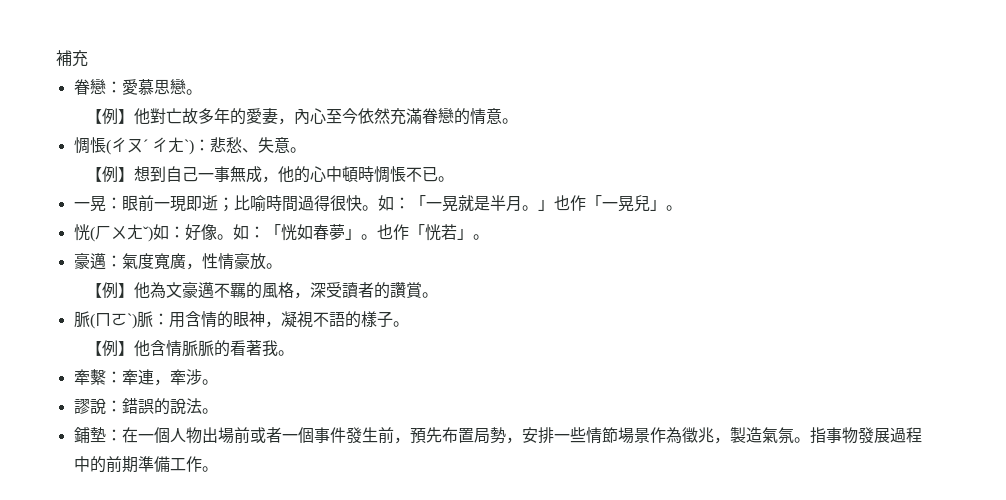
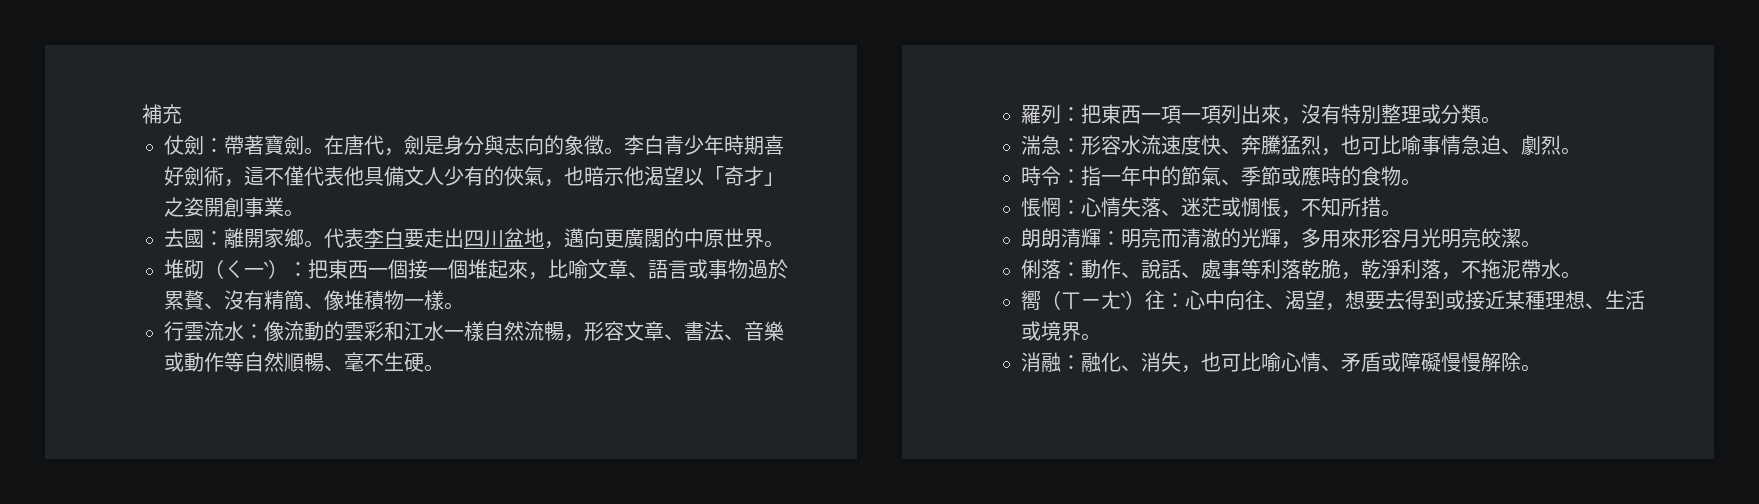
[73,78,202,95] [85,107,518,125] [73,137,306,155] [85,166,454,183] [73,194,682,212] [73,224,489,242] [73,253,282,270] [85,282,438,299] [73,311,409,329] [85,340,294,357] [73,369,218,386] [73,398,218,415] [73,427,922,444] [73,456,202,473] 眷戀：愛慕思戀。 // 【例】他對亡故多年的愛妻，內心至今依然充滿眷戀的情意。 // 惆悵(ㄔㄡˊ ㄔㄤˋ)：悲愁、失意。 // 【例】想到自己一事無成，他的心中頓時惆悵不已。 // 一晃：眼前一現即逝；比喻時間過得很快。如：「一晃就是半月。」也作「一晃兒」。 // 恍(ㄏㄨㄤˇ)如：好像。如：「恍如春夢」。也作「恍若」。 // 豪邁：氣度寬廣，性情豪放。 // 【例】他為文豪邁不羈的風格，深受讀者的讚賞。 // 脈(ㄇㄛˋ)脈：用含情的眼神，凝視不語的樣子。 // 【例】他含情脈脈的看著我。 // 牽繫：牽連，牽涉。 // 謬說：錯誤的說法。 // 鋪墊：在一個人物出場前或者一個事件發生前，預先布置局勢，安排一些情節場景作為徵兆，製造氣氛。指事物發展過程中的前期準備工作 -> [164,135,784,156] [164,166,784,187] [164,197,304,217] [164,228,784,249] [164,259,788,280] [164,290,464,310] [164,321,784,342] [164,352,444,372] [1021,104,1501,125] [1021,135,1581,156] [1021,166,1421,186] [1021,197,1401,218] [1021,228,1541,249] [1021,259,1581,280] [1021,290,1645,311] [1021,321,1101,341] [1021,352,1521,373] 仗劍：帶著寶劍。在唐代，劍是身分與志向的象徵。李白青少年時期喜好劍術，這不僅代表他具備文人少有的俠氣，也暗示他渴望以「奇才」之姿開創事業。 // 去國：離開家鄉。代表李白要走出四川盆地，邁向更廣闊的中原世界。 // 堆砌（ㄑ一ˋ）：把東西一個接一個堆起來，比喻文章、語言或事物過於累贅、沒有精簡、像堆積物一樣。 // 行雲流水：像流動的雲彩和江水一樣自然流暢，形容文章、書法、音樂或動作等自然順暢、毫不生硬。 // 羅列：把東西一項一項列出來，沒有特別整理或分類。 // 湍急：形容水流速度快、奔騰猛烈，也可比喻事情急迫、劇烈。 // 時令：指一年中的節氣、季節或應時的食物。 // 悵惘：心情失落、迷茫或惆悵，不知所措。 // 朗朗清輝：明亮而清澈的光輝，多用來形容月光明亮皎潔。 // 俐落：動作、說話、處事等利落乾脆，乾淨利落，不拖泥帶水。 // 嚮（ㄒㄧㄤˋ）往：心中向往、渴望，想要去得到或接近某種理想、生活或境界。 // 消融：融化、消失，也可比喻心情、矛盾或障礙慢慢解除

